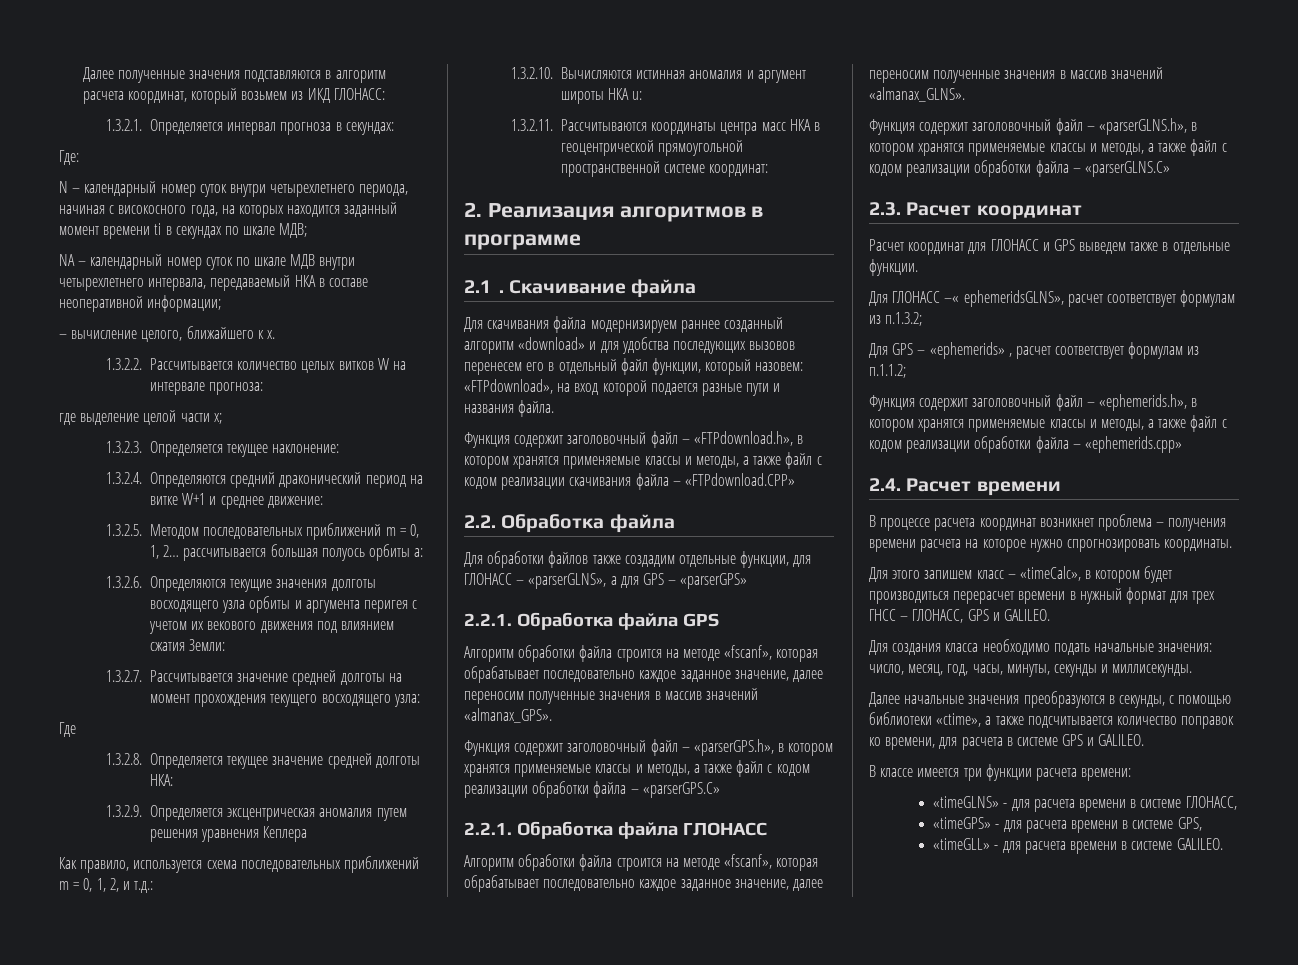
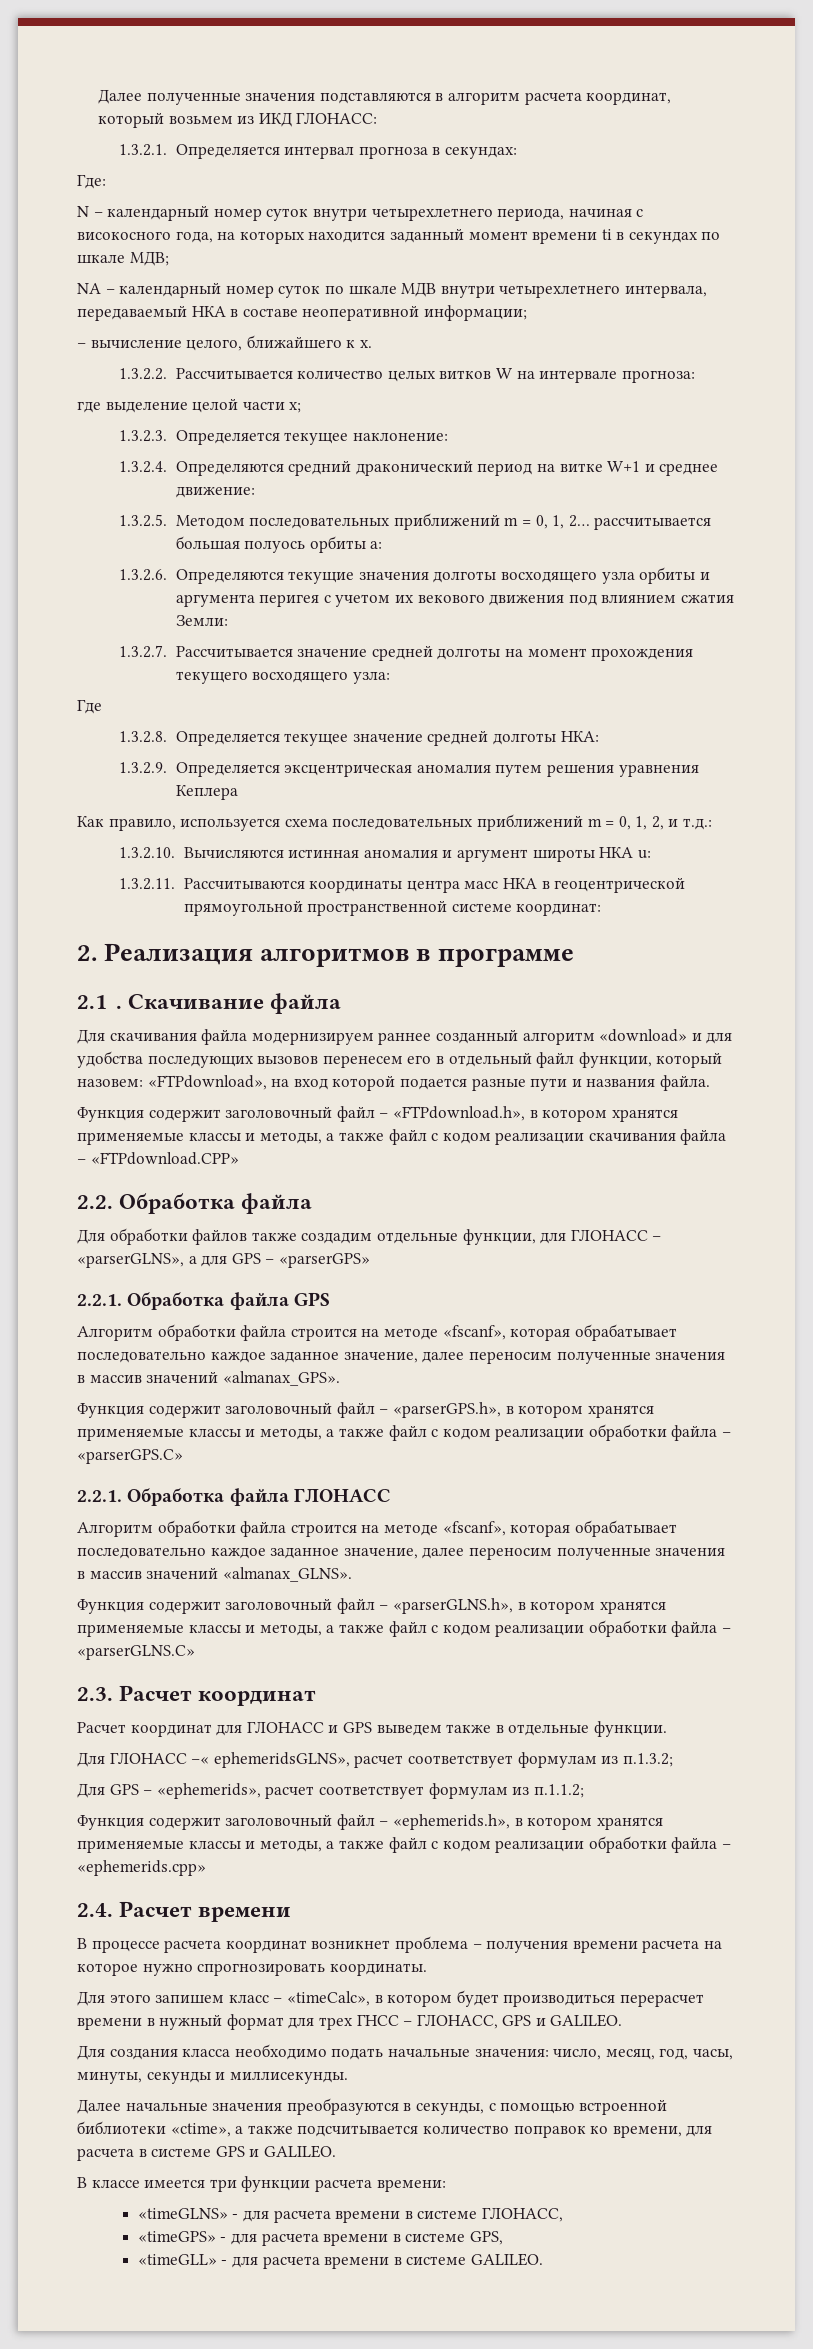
[929,342,1012,359] «ephemerids» , -> [156,1783,261,1799] «ephemerids»,
(1232, 701) none -> [578,2099,667,2115] встроенной

